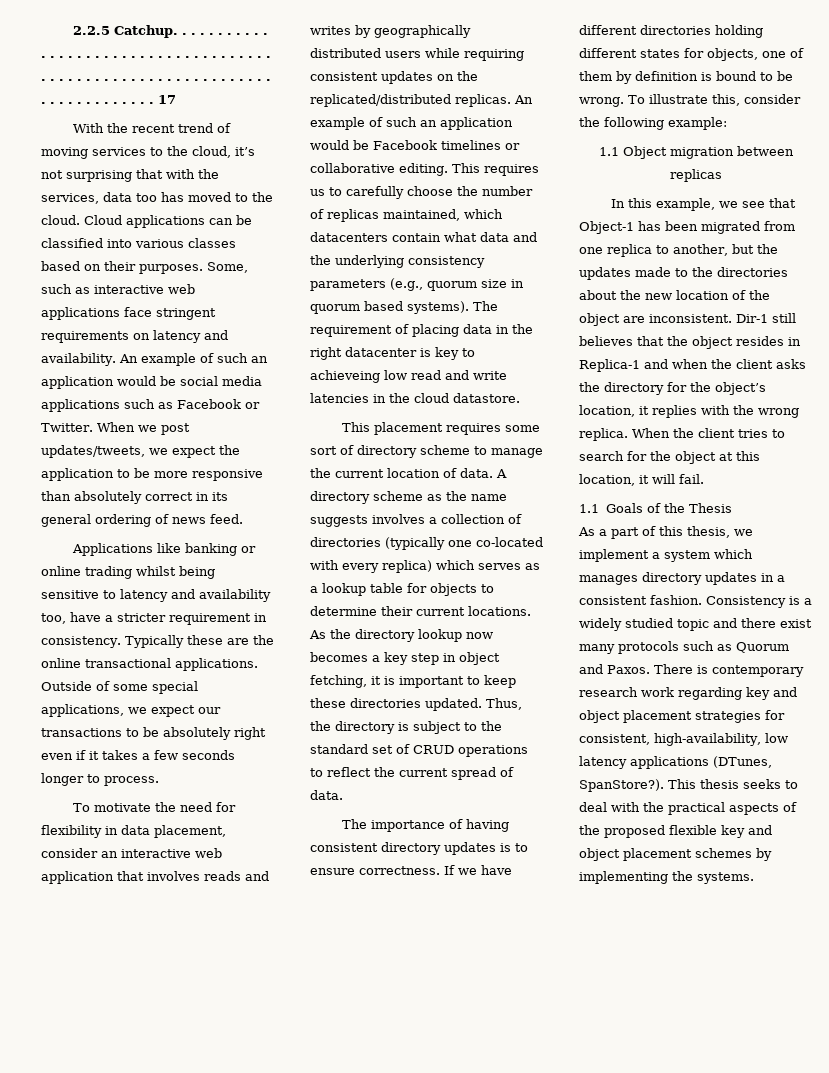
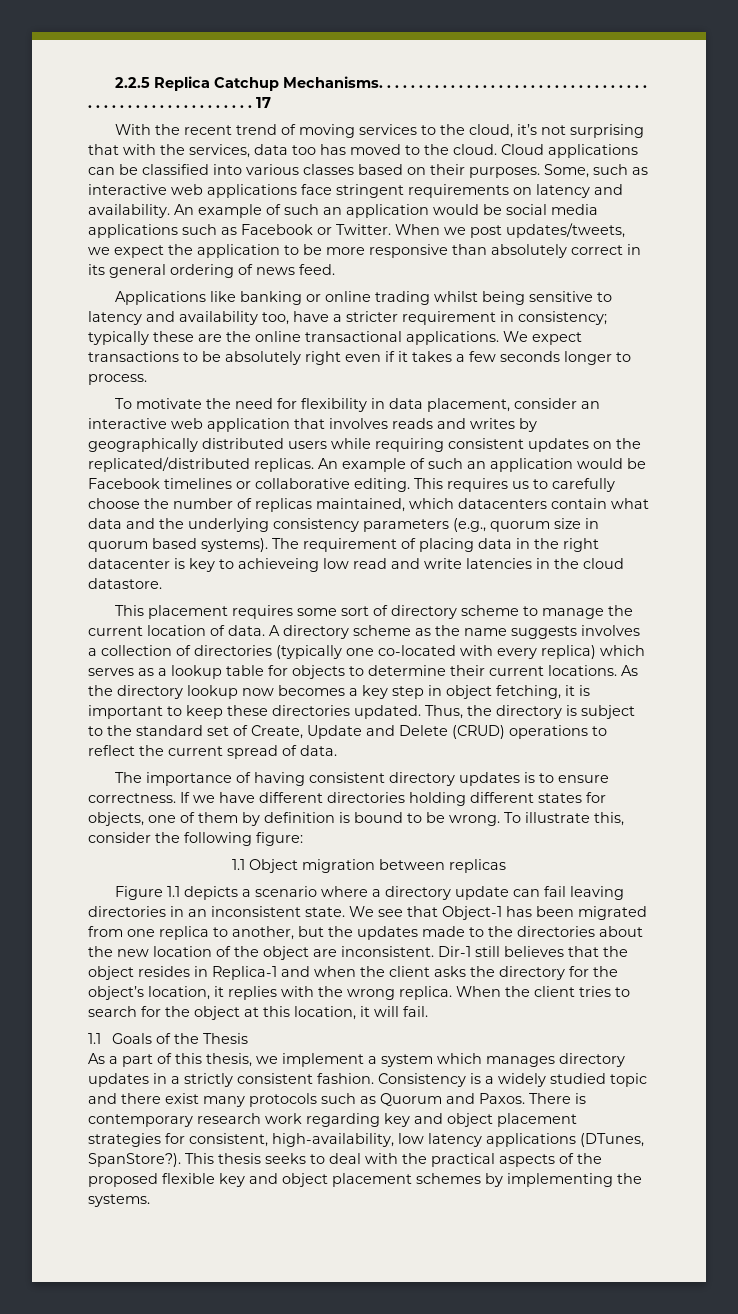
[113,25,268,38] [41,56,136,58] Catchup. . . . . . . . . . . . . . . . . . . . . . -> [153,76,383,91] Replica Catchup Mechanisms.
[41,635,184,648] consistency. Typically -> [518,311,607,325] [88,331,149,345] consistency; typically
[41,681,198,694] [41,704,221,717] Outside of some special applications, we expect our -> [503,331,582,345] We expect
[413,745,454,754] CRUD -> [251,725,505,739] Create, Update and Delete (CRUD)
[668,117,727,130] example: -> [256,832,303,846] figure:
[610,198,738,211] In this example, we -> [114,886,624,900] [88,906,374,917] Figure 1.1 depicts a scenario where a directory update can fail leaving directories in an inconsistent state. We
(785, 578) none -> [184,1073,233,1087] strictly

